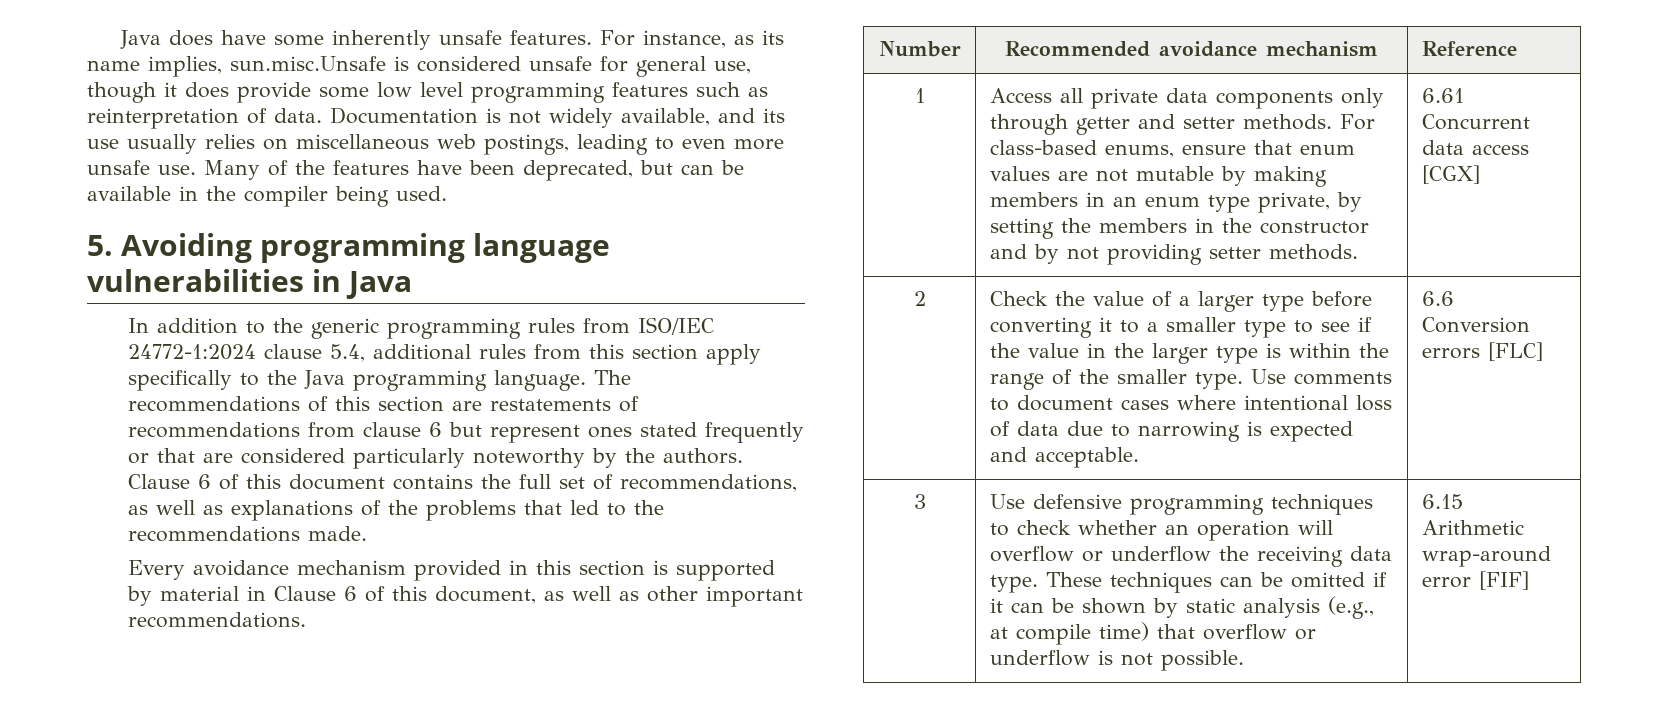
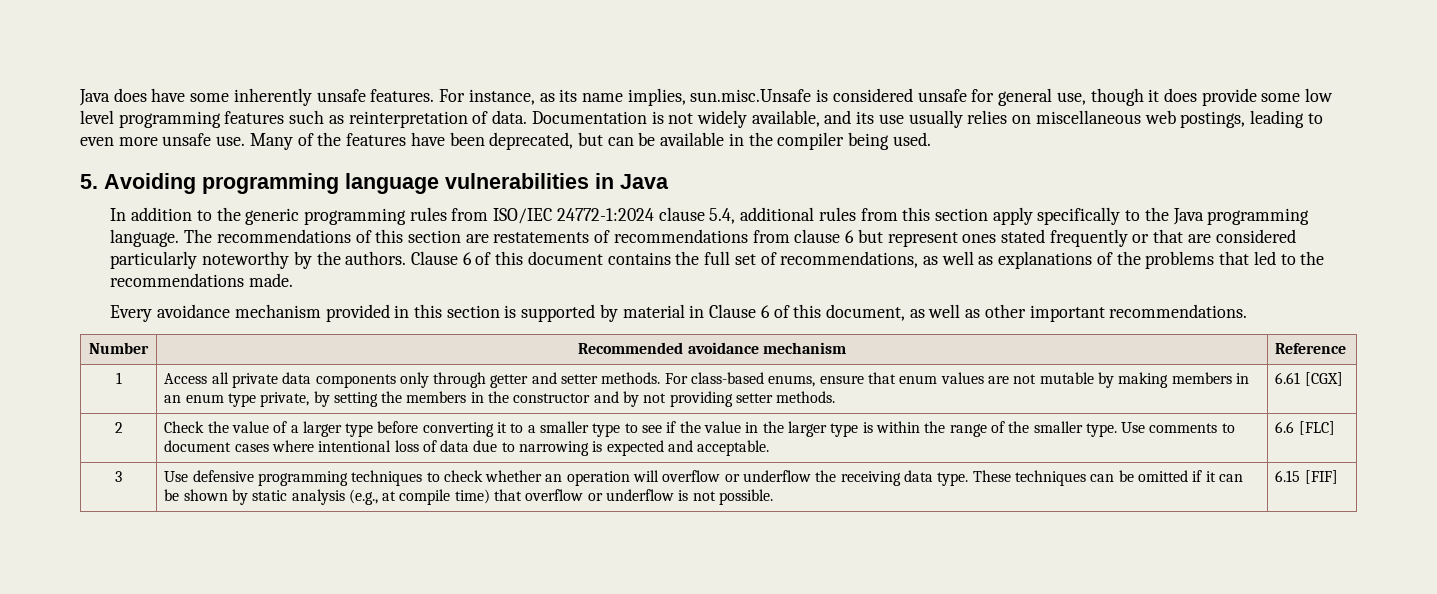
[1421,114,1530,130] [1421,140,1529,155] Concurrent data access -> (1301, 378) none
[1421,317,1530,333] [1421,348,1480,359] Conversion errors -> (1295, 427) none
[1421,520,1524,535] [1421,546,1551,567] [1421,577,1471,588] Arithmetic wrap-around error -> (1301, 476) none

